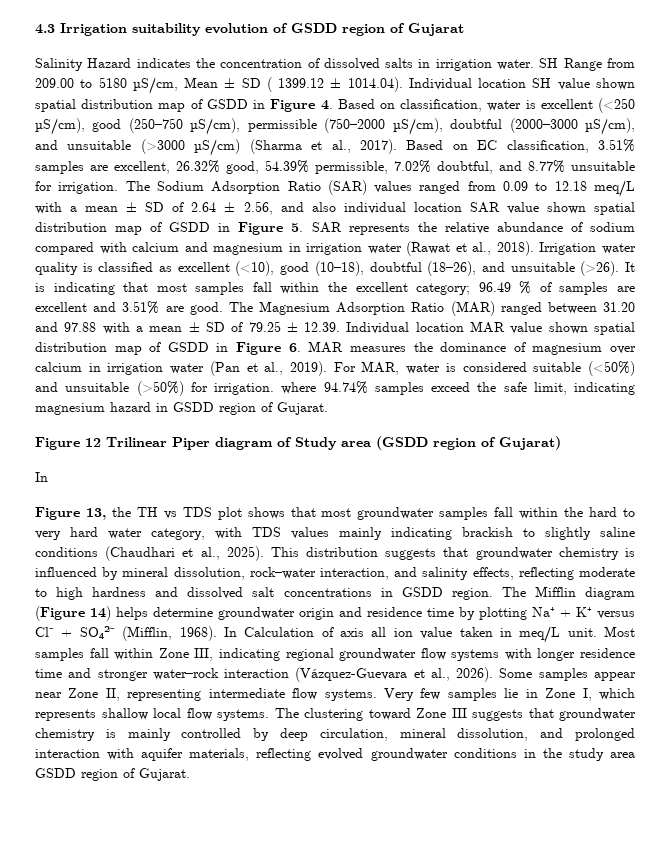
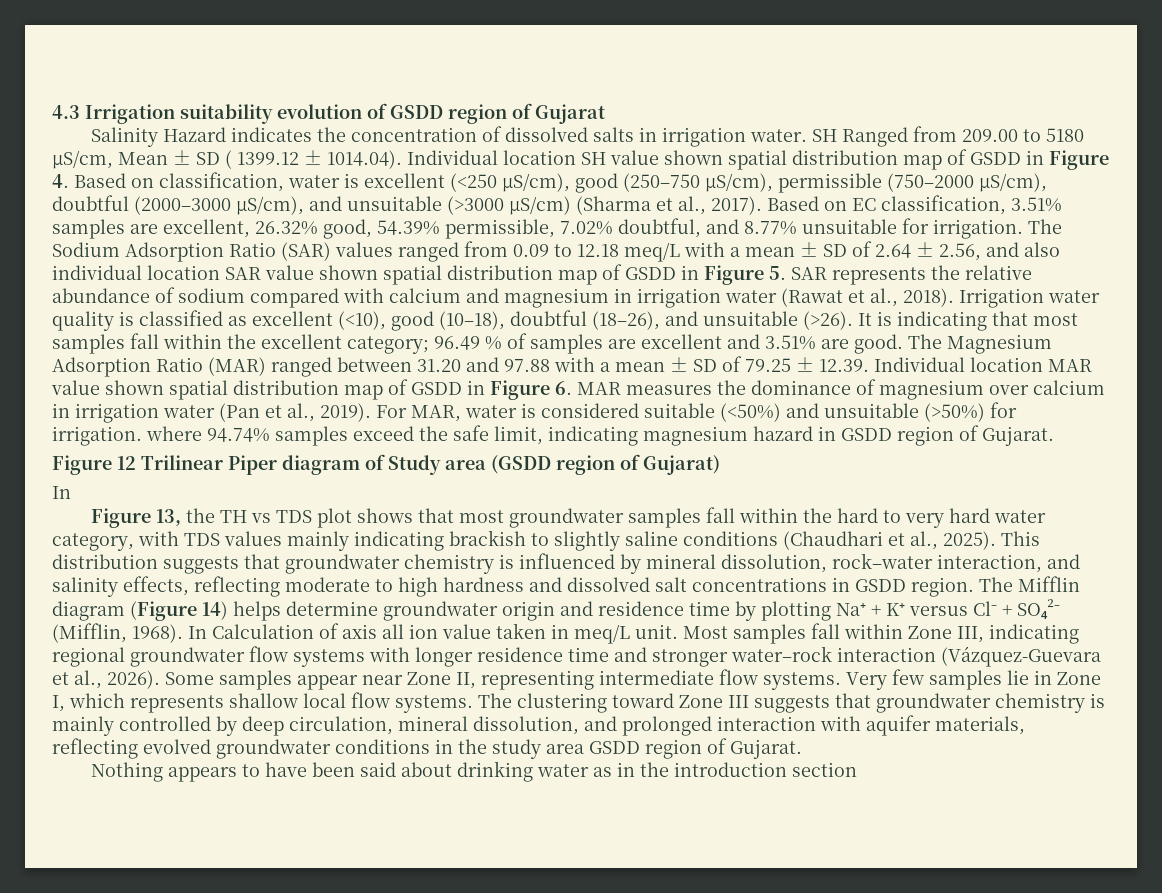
[563,58,602,71] Range -> [841,127,908,147] Ranged
(190, 774) none -> [90,761,857,782] // Nothing appears to have been said about drinking water as in the introduction section

